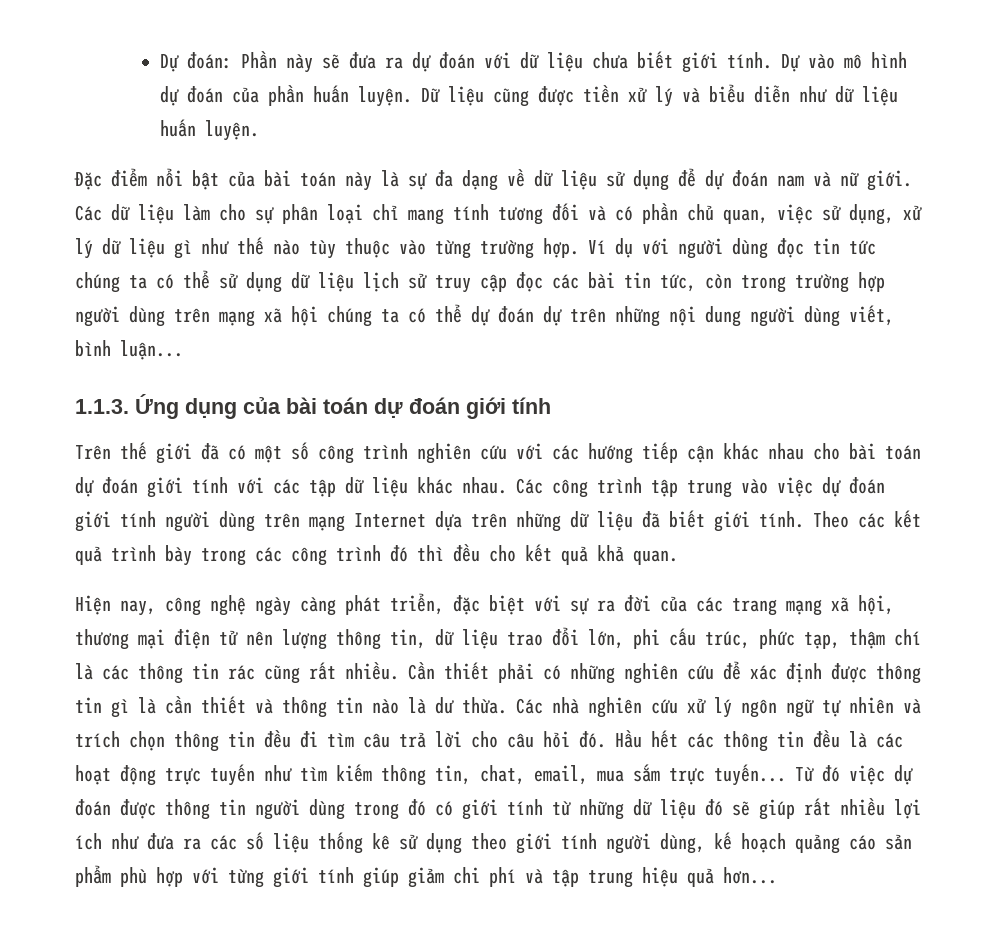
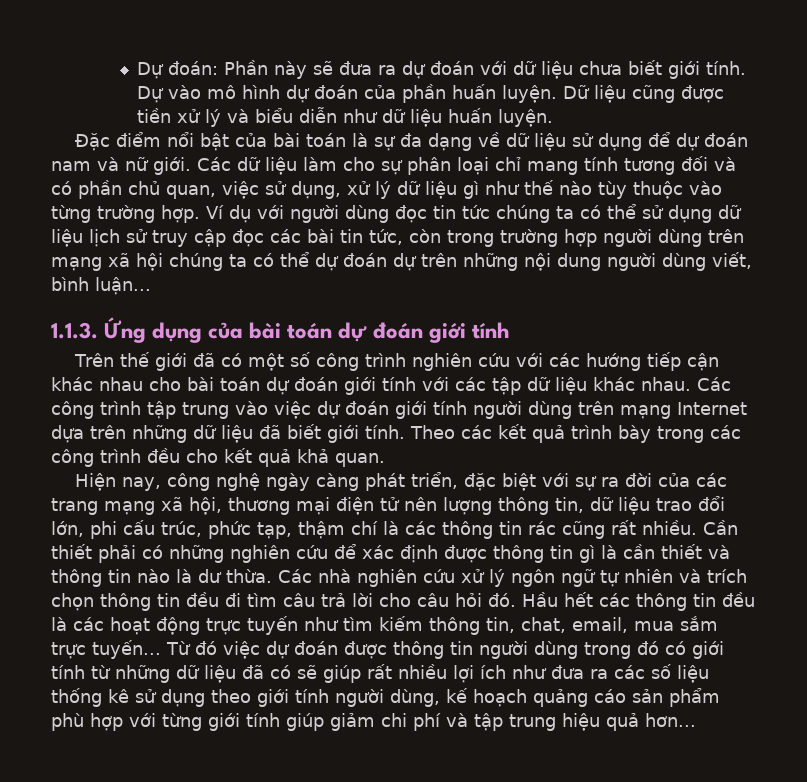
[345,172,372,191] này -> (346, 140) none
[390,545,444,562] đó thì -> (141, 456) none
[705,799,723,816] đó -> [242,665,291,679] đã có

